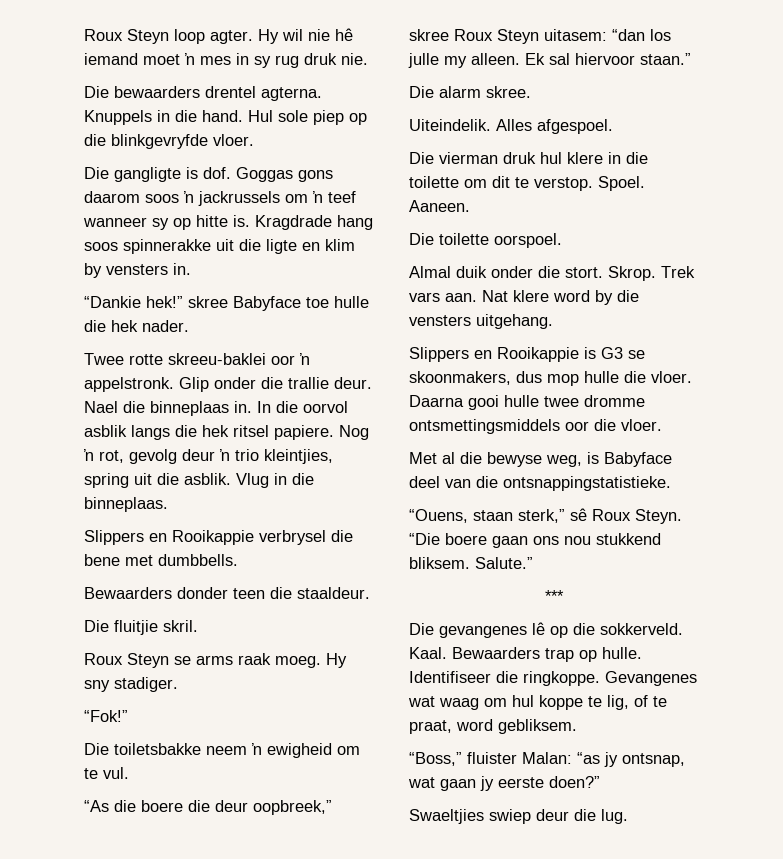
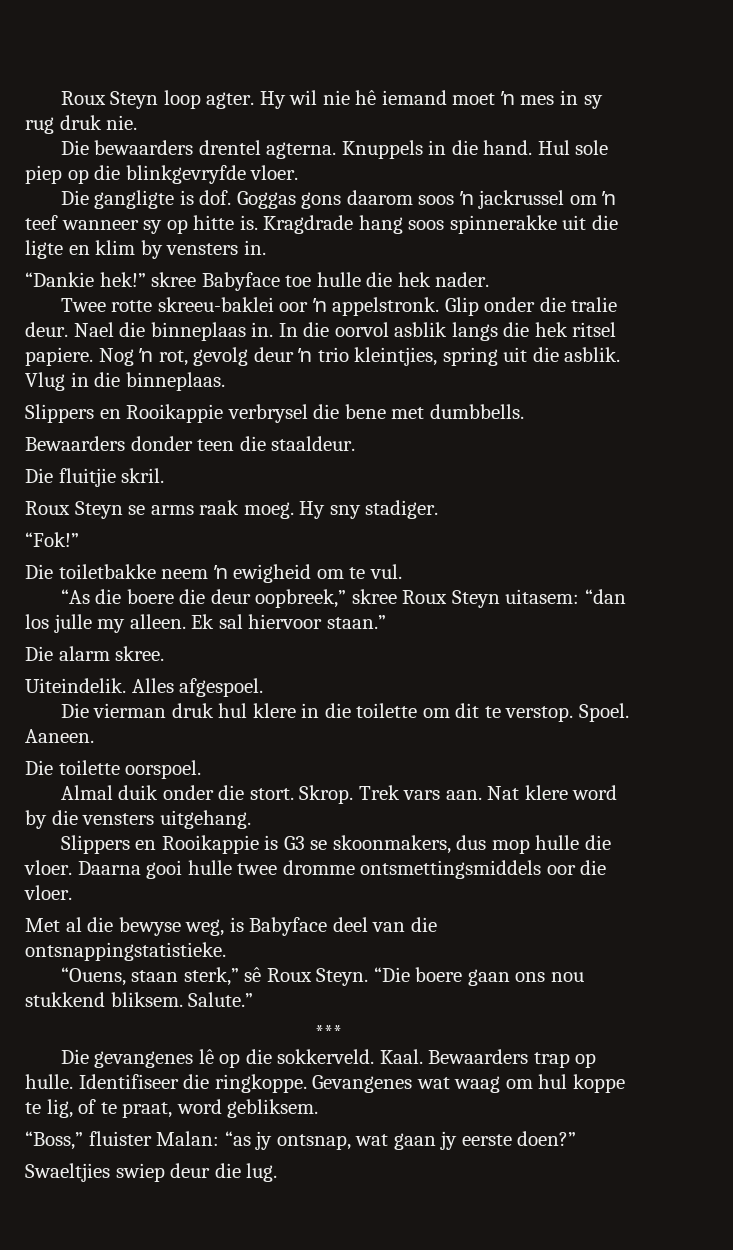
[198,191,280,206] jackrussels -> [478,190,565,209] jackrussel
[288,377,329,389] trallie -> [571,297,618,312] tralie
[114,743,201,755] toiletsbakke -> [58,564,156,579] toiletbakke

